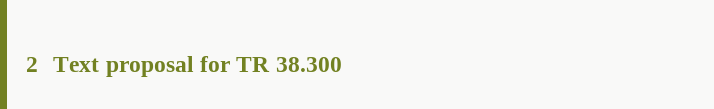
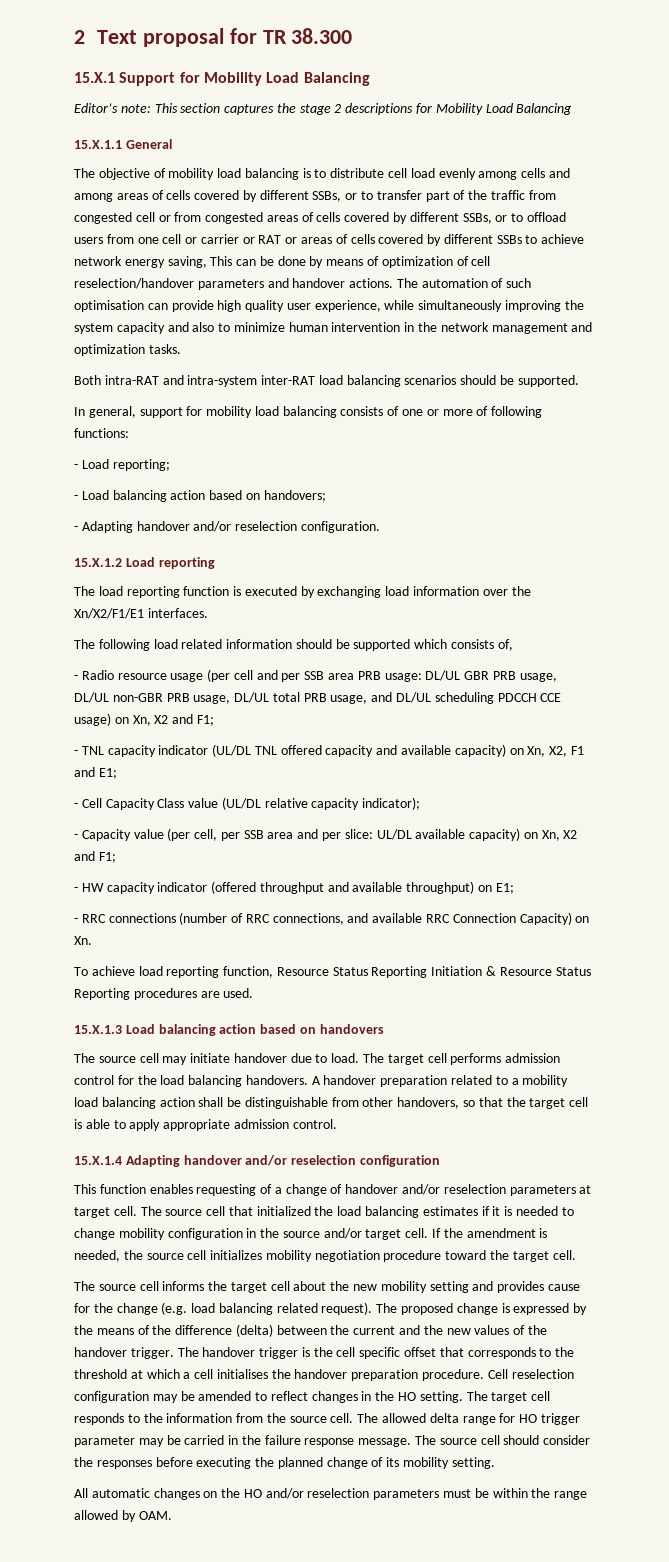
(342, 64) none -> [74,72,370,86] [74,103,573,115] [74,139,172,149] [74,168,570,180] [74,190,556,202] [74,212,566,224] [74,234,585,246] [74,256,491,268] [74,278,532,290] [74,300,584,312] [74,322,593,334] [74,344,181,356] [74,375,579,387] [74,406,543,418] [74,428,129,438] [74,459,170,471] [74,490,326,502] [74,521,380,533] [74,557,215,569] [74,586,531,598] [74,608,208,619] [74,639,513,651] [74,669,557,682] [74,692,562,704] [74,713,214,726] [74,744,584,757] [74,767,117,779] [74,797,421,810] [74,828,578,841] [74,851,116,863] [74,881,514,894] [74,912,590,925] [74,936,92,945] [74,966,591,978] [74,988,254,1000] [74,1024,384,1036] [74,1053,561,1065] [74,1075,569,1087] [74,1097,589,1109] [74,1119,337,1131] [74,1155,440,1167] [74,1184,592,1196] [74,1206,574,1218] [74,1228,548,1240] [74,1250,576,1262] [74,1281,580,1293] [74,1302,588,1315] [74,1324,547,1337] [74,1347,575,1359] [74,1369,574,1381] [74,1391,551,1403] [74,1413,580,1425] [74,1435,591,1447] [74,1457,495,1469] [74,1488,588,1500] [74,1510,172,1522] // 15.X.1 Support for Mobility Load Balancing // Editor’s note: This section captures the stage 2 descriptions for Mobility Load Balancing // 15.X.1.1 General // The objective of mobility load balancing is to distribute cell load evenly among cells and among areas of cells covered by different SSBs, or to transfer part of the traffic from congested cell or from congested areas of cells covered by different SSBs, or to offload users from one cell or carrier or RAT or areas of cells covered by different SSBs to achieve network energy saving, This can be done by means of optimization of cell reselection/handover parameters and handover actions. The automation of such optimisation can provide high quality user experience, while simultaneously improving the system capacity and also to minimize human intervention in the network management and optimization tasks. // Both intra-RAT and intra-system inter-RAT load balancing scenarios should be supported. // In general, support for mobility load balancing consists of one or more of following functions: // - Load reporting; // - Load balancing action based on handovers; // - Adapting handover and/or reselection configuration. // 15.X.1.2 Load reporting // The load reporting function is executed by exchanging load information over the Xn/X2/F1/E1 interfaces. // The following load related information should be supported which consists of, // - Radio resource usage (per cell and per SSB area PRB usage: DL/UL GBR PRB usage, DL/UL non-GBR PRB usage, DL/UL total PRB usage, and DL/UL scheduling PDCCH CCE usage) on Xn, X2 and F1; // - TNL capacity indicator (UL/DL TNL offered capacity and available capacity) on Xn, X2, F1 and E1; // - Cell Capacity Class value (UL/DL relative capacity indicator); // - Capacity value (per cell, per SSB area and per slice: UL/DL available capacity) on Xn, X2 and F1; // - HW capacity indicator (offered throughput and available throughput) on E1; // - RRC connections (number of RRC connections, and available RRC Connection Capacity) on Xn. // To achieve load reporting function, Resource Status Reporting Initiation & Resource Status Reporting procedures are used. // 15.X.1.3 Load balancing action based on handovers // The source cell may initiate handover due to load. The target cell performs admission control for the load balancing handovers. A handover preparation related to a mobility load balancing action shall be distinguishable from other handovers, so that the target cell is able to apply appropriate admission control. // 15.X.1.4 Adapting handover and/or reselection configuration // This function enables requesting of a change of handover and/or reselection parameters at target cell. The source cell that initialized the load balancing estimates if it is needed to change mobility configuration in the source and/or target cell. If the amendment is needed, the source cell initializes mobility negotiation procedure toward the target cell. // The source cell informs the target cell about the new mobility setting and provides cause for the change (e.g. load balancing related request). The proposed change is expressed by the means of the difference (delta) between the current and the new values of the handover trigger. The handover trigger is the cell specific offset that corresponds to the threshold at which a cell initialises the handover preparation procedure. Cell reselection configuration may be amended to reflect changes in the HO setting. The target cell responds to the information from the source cell. The allowed delta range for HO trigger parameter may be carried in the failure response message. The source cell should consider the responses before executing the planned change of its mobility setting. // All automatic changes on the HO and/or reselection parameters must be within the range allowed by OAM.

